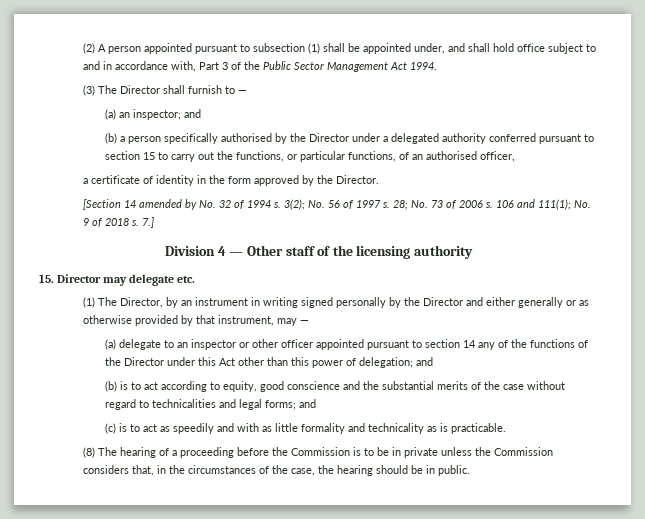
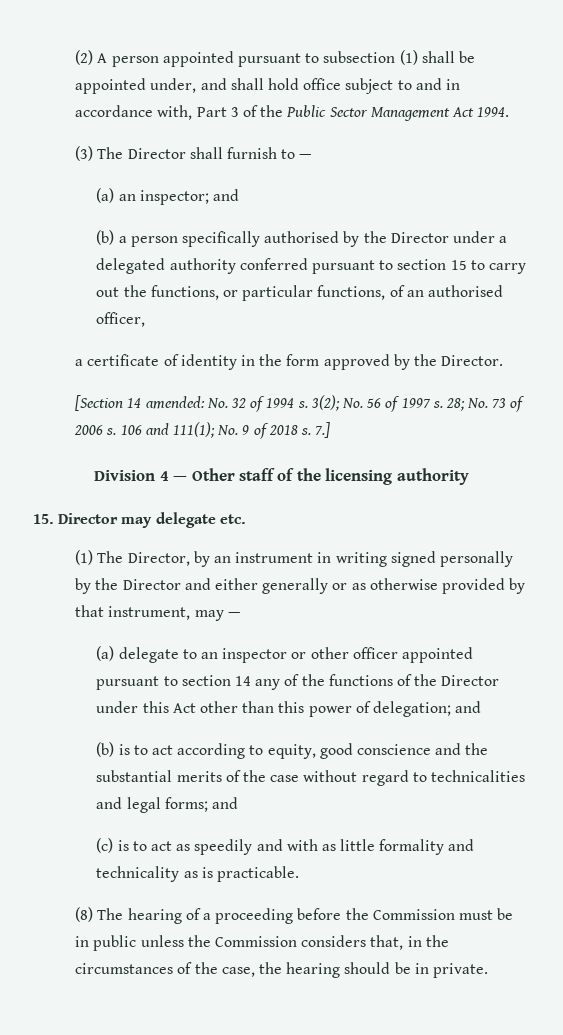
[138,199,197,210] amended by -> [145,396,205,409] amended:
[352,447,438,458] is to be in private -> [458,908,514,920] [75,935,137,951] must be in public
[437,465,470,476] public. -> [432,963,488,978] private.

